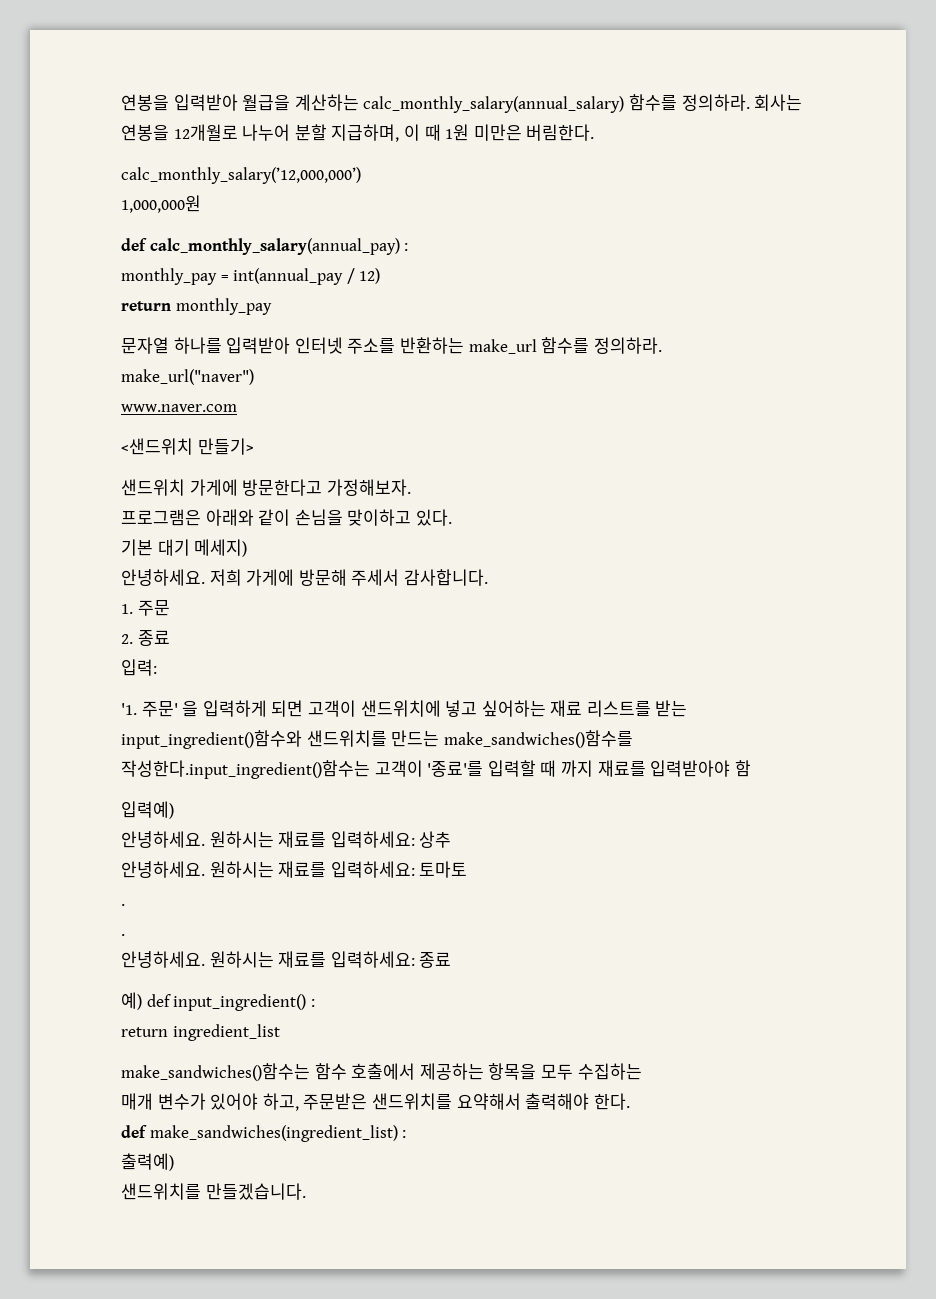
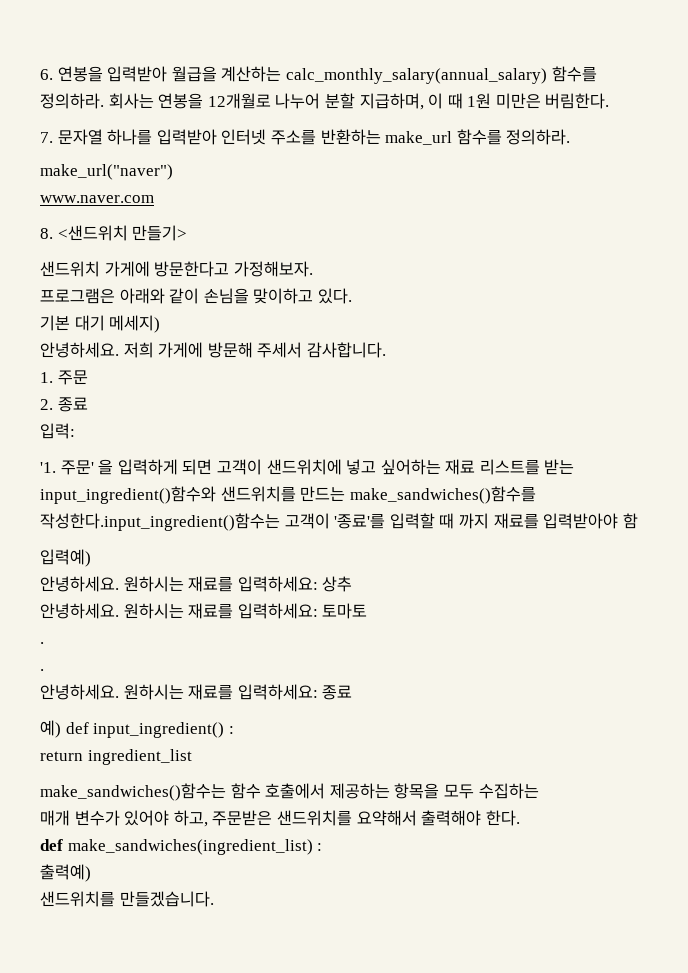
(121, 102) none -> [40,69,53,80] 6.
[121,167,361,184] [121,195,201,213] [121,238,409,255] [121,268,381,285] [121,298,272,315] calc_monthly_salary(’12,000,000’) // 1,000,000원 // def calc_monthly_salary(annual_pay) : // monthly_pay = int(annual_pay / 12) // return monthly_pay // -> [40,132,53,143] 7.
(237, 408) none -> [40,228,53,239] 8.

